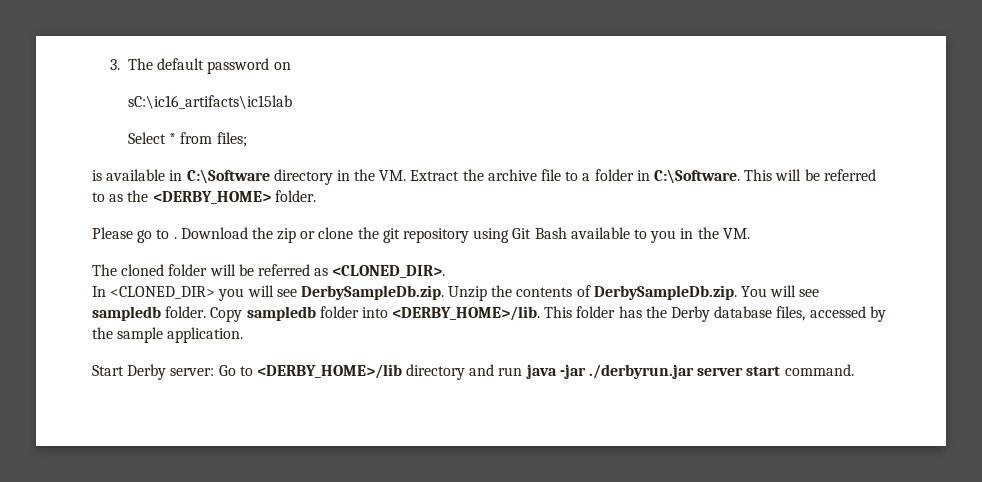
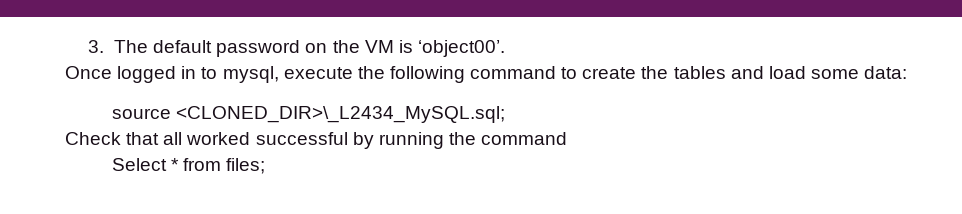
[128,95,293,109] [128,132,247,147] [92,169,876,185] [92,190,316,204] [92,227,750,243] [92,264,446,278] [92,285,820,301] [92,306,886,322] [92,327,244,343] [92,364,854,380] // sC:\ic16_artifacts\ic15lab // Select * from files; // is available in C:\Software directory in the VM. Extract the archive file to a folder in C:\Software. This will be referred to as the <DERBY_HOME> folder. // Please go to . Download the zip or clone the git repository using Git Bash available to you in the VM. // The cloned folder will be referred as <CLONED_DIR>. // In <CLONED_DIR> you will see DerbySampleDb.zip. Unzip the contents of DerbySampleDb.zip. You will see sampledb folder. Copy sampledb folder into <DERBY_HOME>/lib. This folder has the Derby database files, accessed by the sample application. // Start Derby server: Go to <DERBY_HOME>/lib directory and run java -jar ./derbyrun.jar server start command. -> [332,40,505,57] [65,66,908,83] [111,106,506,123] [65,132,568,149] [111,158,266,174] the VM is ‘object00’. // Once logged in to mysql, execute the following command to create the tables and load some data: // source <CLONED_DIR>\_L2434_MySQL.sql; // Check that all worked successful by running the command // Select * from files;

